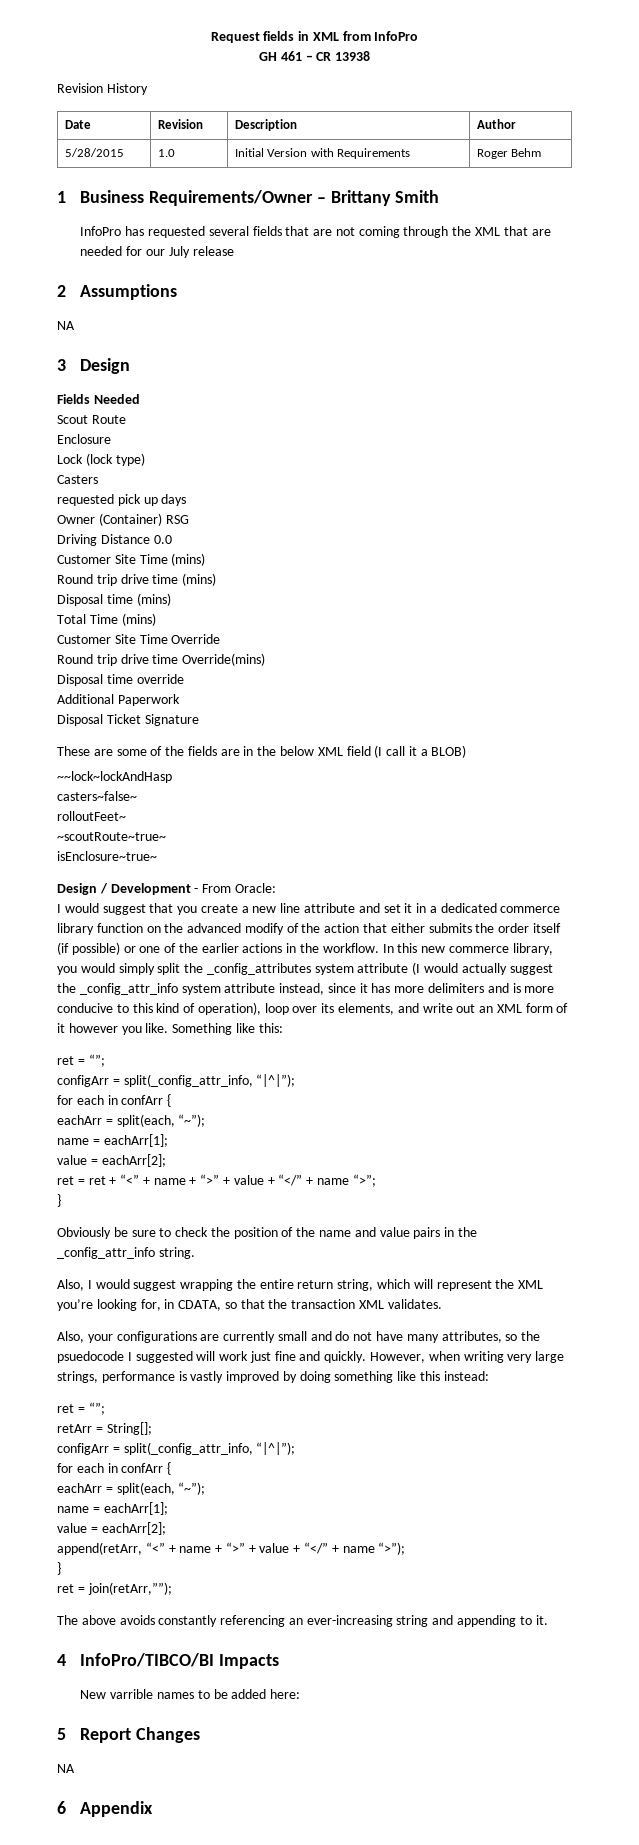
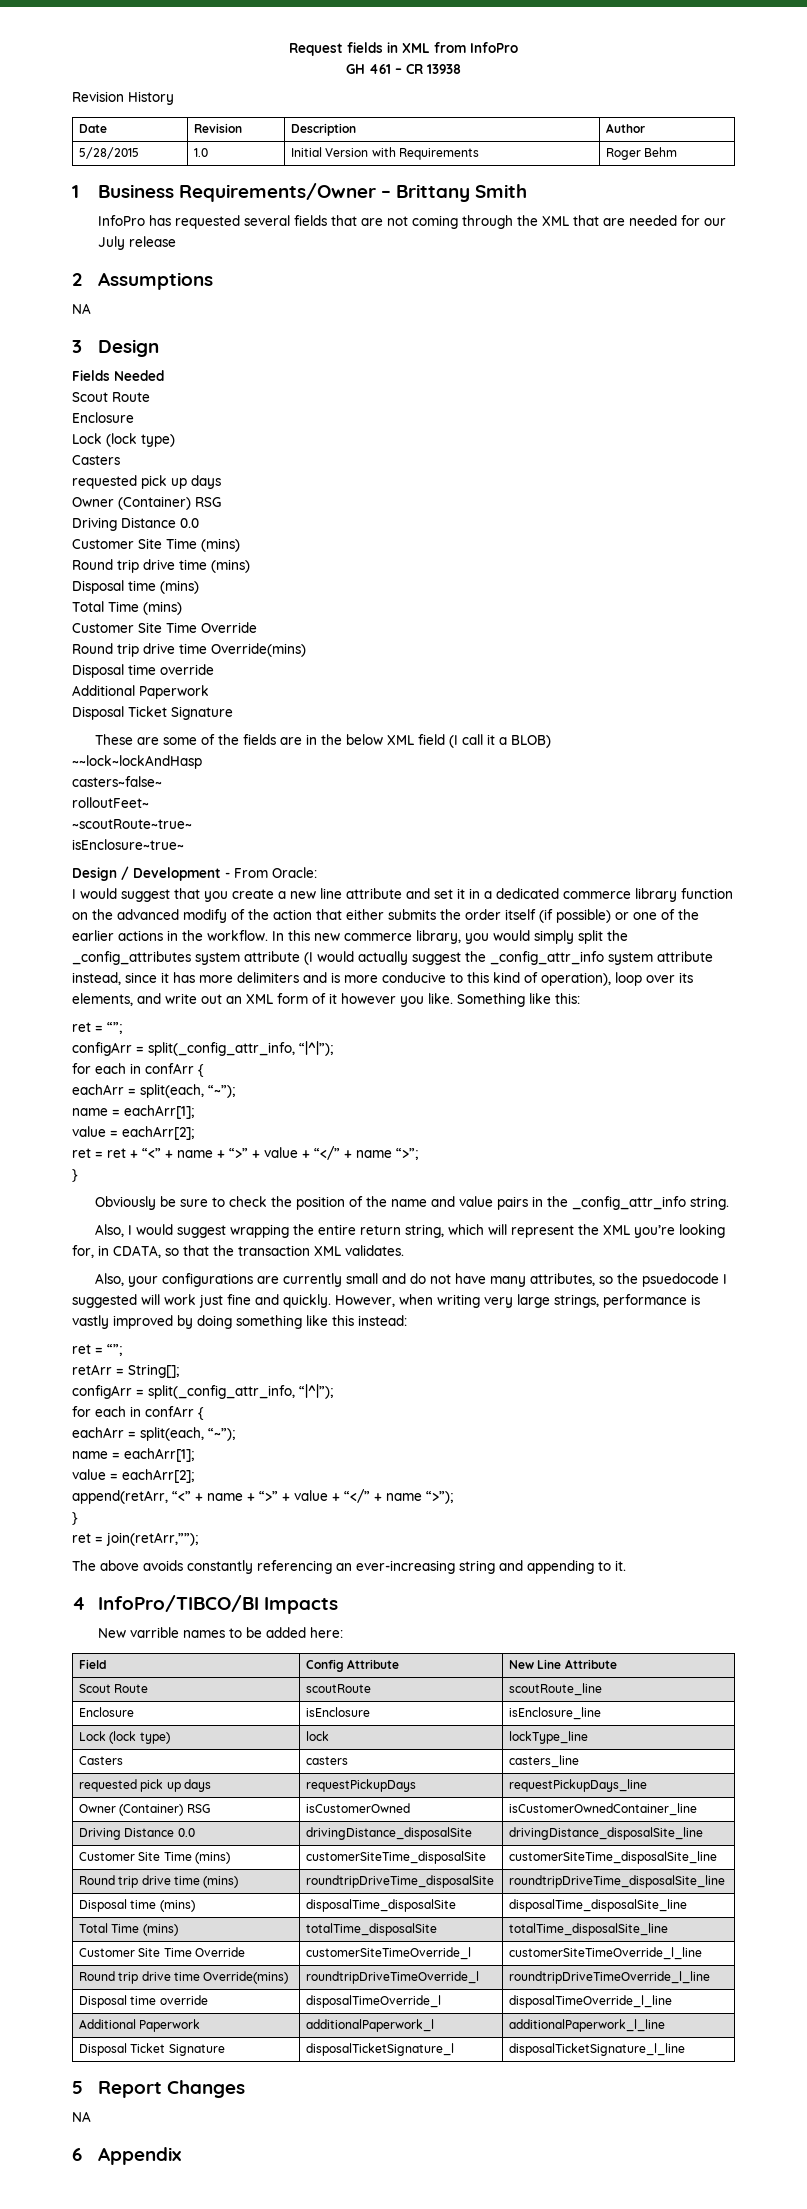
(301, 1694) none -> [79,1659,107,1669] [306,1659,400,1672] [509,1659,617,1669] [79,1684,149,1693] [306,1684,372,1693] [509,1683,603,1696] [79,1707,135,1717] [306,1707,371,1717] [509,1707,602,1720] [79,1731,170,1744] [306,1731,330,1741] [509,1731,589,1744] [79,1756,124,1765] [306,1756,349,1765] [509,1755,580,1768] [79,1779,211,1792] [306,1779,417,1792] [509,1779,648,1792] [79,1804,210,1816] [306,1803,411,1813] [509,1803,698,1816] [79,1828,195,1840] [306,1827,473,1840] [509,1827,704,1840] [79,1852,230,1864] [306,1851,487,1864] [509,1851,718,1864] [79,1875,239,1888] [306,1875,495,1888] [509,1875,726,1888] [79,1899,195,1912] [306,1899,457,1912] [509,1899,688,1912] [79,1923,178,1936] [306,1923,438,1936] [509,1923,669,1936] [79,1947,245,1957] [306,1947,472,1960] [509,1947,703,1960] [79,1971,289,1984] [306,1971,480,1984] [509,1971,711,1984] [79,1995,208,2008] [306,1995,442,2008] [509,1995,673,2008] [79,2019,201,2032] [306,2019,435,2032] [509,2019,666,2032] [79,2043,225,2056] [306,2043,455,2056] [509,2043,686,2056] // Field | Config Attribute | New Line Attribute // Scout Route | scoutRoute | scoutRoute_line // Enclosure | isEnclosure | isEnclosure_line // Lock (lock type) | lock | lockType_line // Casters | casters | casters_line // requested pick up days | requestPickupDays | requestPickupDays_line // Owner (Container) RSG | isCustomerOwned | isCustomerOwnedContainer_line // Driving Distance 0.0 | drivingDistance_disposalSite | drivingDistance_disposalSite_line // Customer Site Time (mins) | customerSiteTime_disposalSite | customerSiteTime_disposalSite_line // Round trip drive time (mins) | roundtripDriveTime_disposalSite | roundtripDriveTime_disposalSite_line // Disposal time (mins) | disposalTime_disposalSite | disposalTime_disposalSite_line // Total Time (mins) | totalTime_disposalSite | totalTime_disposalSite_line // Customer Site Time Override | customerSiteTimeOverride_l | customerSiteTimeOverride_l_line // Round trip drive time Override(mins) | roundtripDriveTimeOverride_l | roundtripDriveTimeOverride_l_line // Disposal time override | disposalTimeOverride_l | disposalTimeOverride_l_line // Additional Paperwork | additionalPaperwork_l | additionalPaperwork_l_line // Disposal Ticket Signature | disposalTicketSignature_l | disposalTicketSignature_l_line

